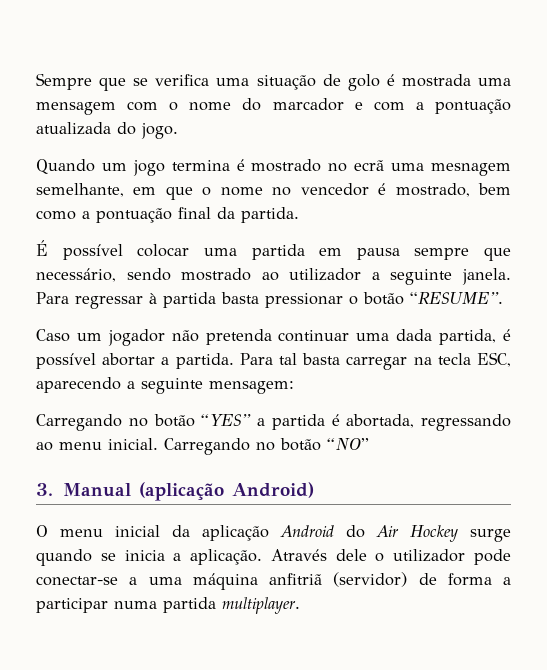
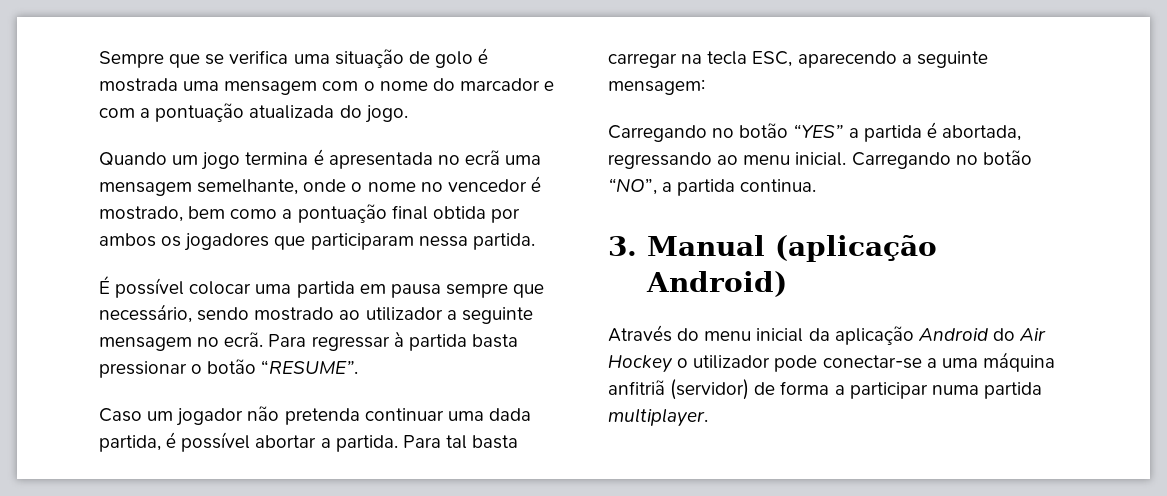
[251,159,322,172] mostrado -> [328,152,433,169] apresentada
[431,163,512,176] [36,183,193,200] mesnagem semelhante, em que -> [99,179,347,196] mensagem semelhante, onde
[217,207,235,219] da -> [432,206,520,223] [99,233,468,251] obtida por ambos os jogadores que participaram nessa
[462,268,511,285] janela. -> [99,332,264,351] mensagem no ecrã.
[327,438,369,450] “NO” -> [608,178,817,196] “NO”, a partida continua.
[36,525,48,537] O -> [608,325,700,342] Através do
[470,529,511,542] [36,549,367,566] surge quando se inicia a aplicação. Através dele -> (673, 364) none

